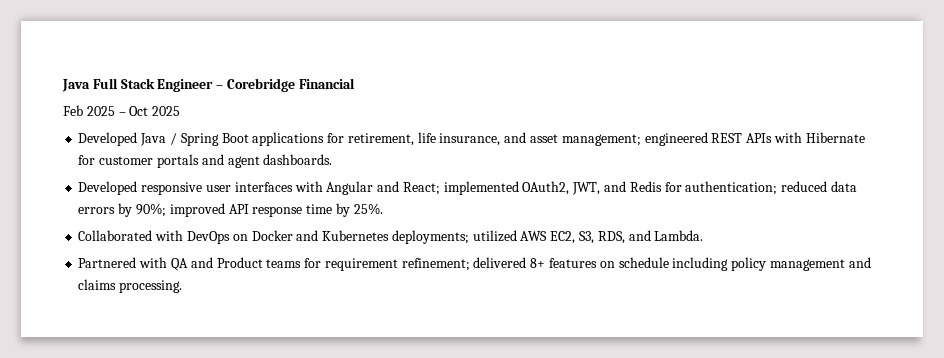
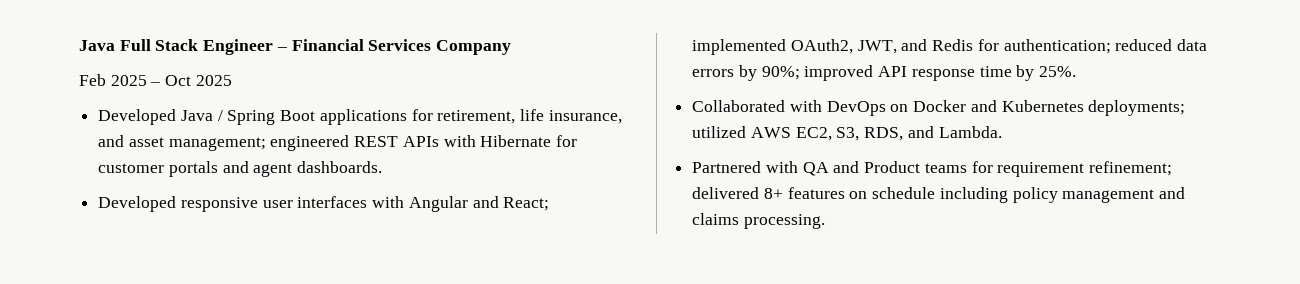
[226,78,295,92] Corebridge -> (287, 49) none
(355, 83) none -> [368,39,512,55] Services Company

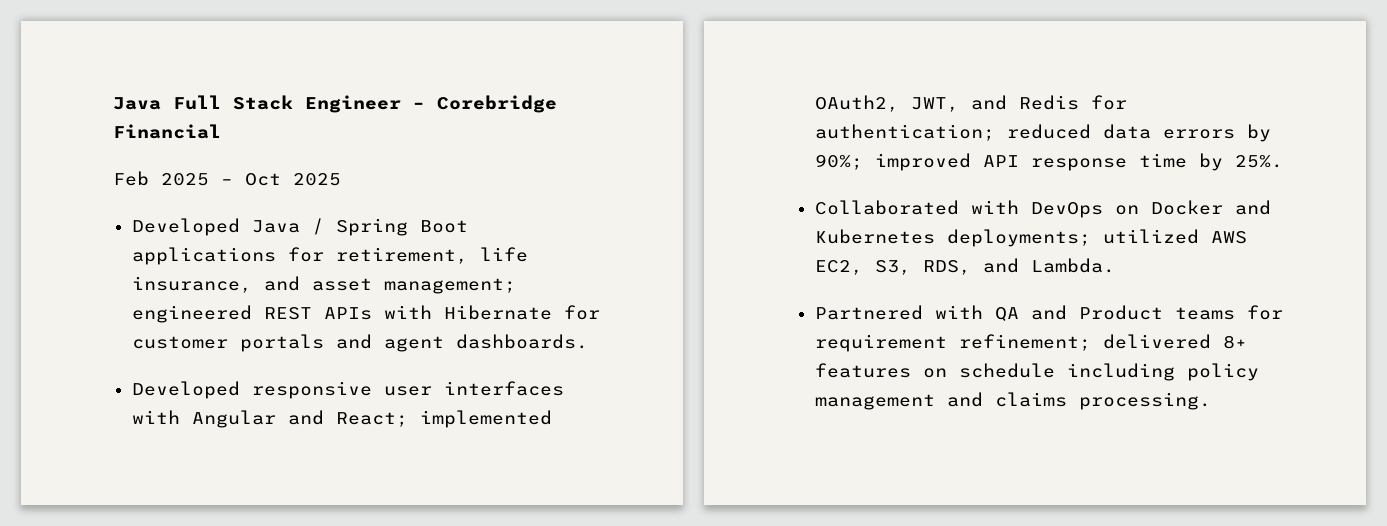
(287, 49) none -> [437,95,557,113] Corebridge
[368,39,512,55] Services Company -> (221, 131) none

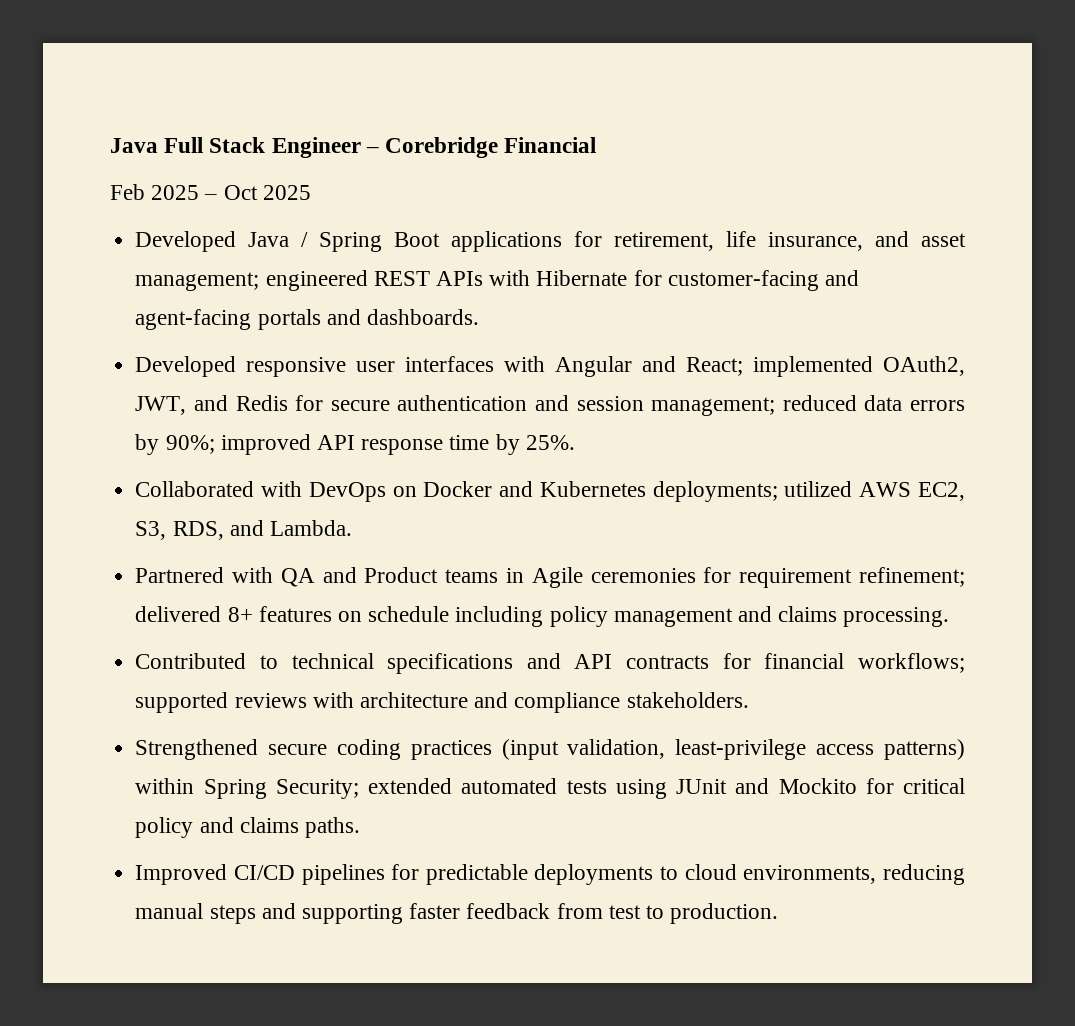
[131,336,228,349] customer -> [667,270,859,291] [135,309,252,330] customer-facing and agent-facing
[383,336,444,352] agent -> (361, 317) none
[814,124,995,141] authentication; -> [330,395,776,416] secure authentication and session management;
(1235, 313) none -> [506,567,696,588] in Agile ceremonies
(1211, 401) none -> [135,653,965,674] [135,692,749,713] [135,739,965,760] [135,778,965,799] [135,817,360,838] [135,864,965,885] [135,903,779,924] // Contributed to technical specifications and API contracts for financial workflows; supported reviews with architecture and compliance stakeholders. // Strengthened secure coding practices (input validation, least-privilege access patterns) within Spring Security; extended automated tests using JUnit and Mockito for critical policy and claims paths. // Improved CI/CD pipelines for predictable deployments to cloud environments, reducing manual steps and supporting faster feedback from test to production.

